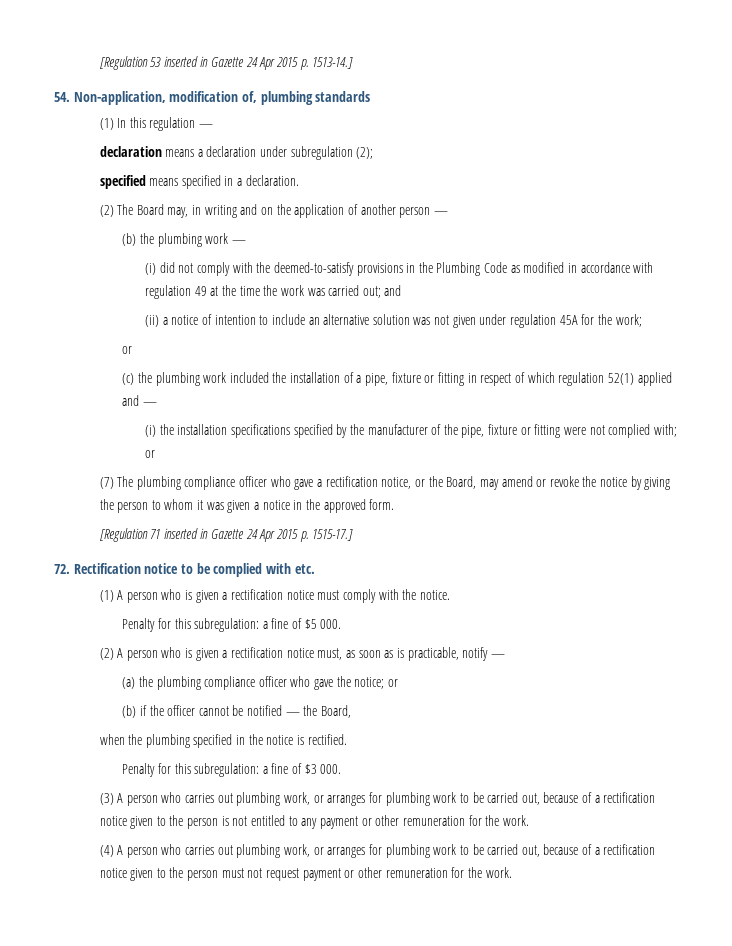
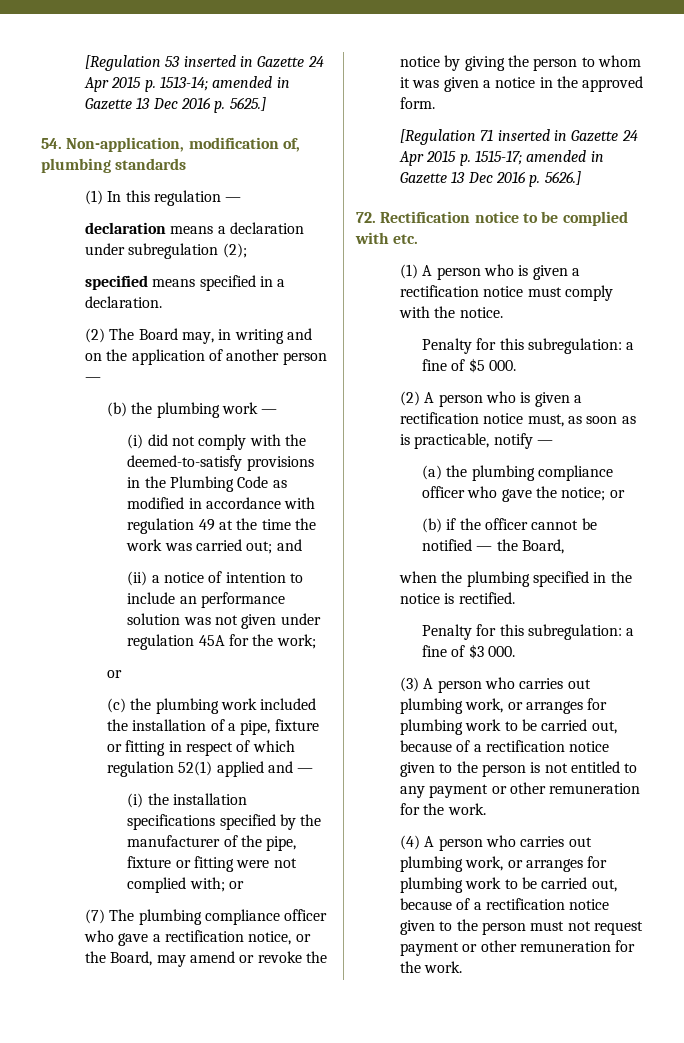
[312,57,354,69] 1513-14.] -> [159,76,290,91] [84,97,266,113] 1513-14; amended in Gazette 13 Dec 2016 p. 5625.]
[323,314,370,325] alternative -> [201,592,286,608] performance
[312,529,354,541] 1515-17.] -> [474,150,604,165] [399,171,581,187] 1515-17; amended in Gazette 13 Dec 2016 p. 5626.]

